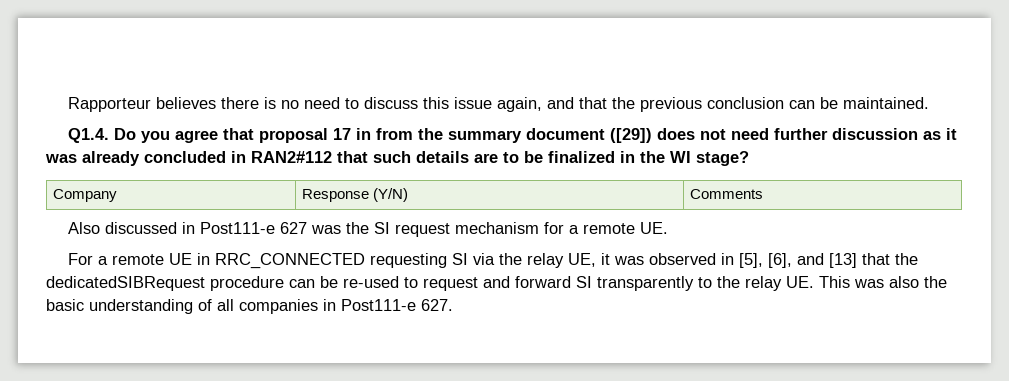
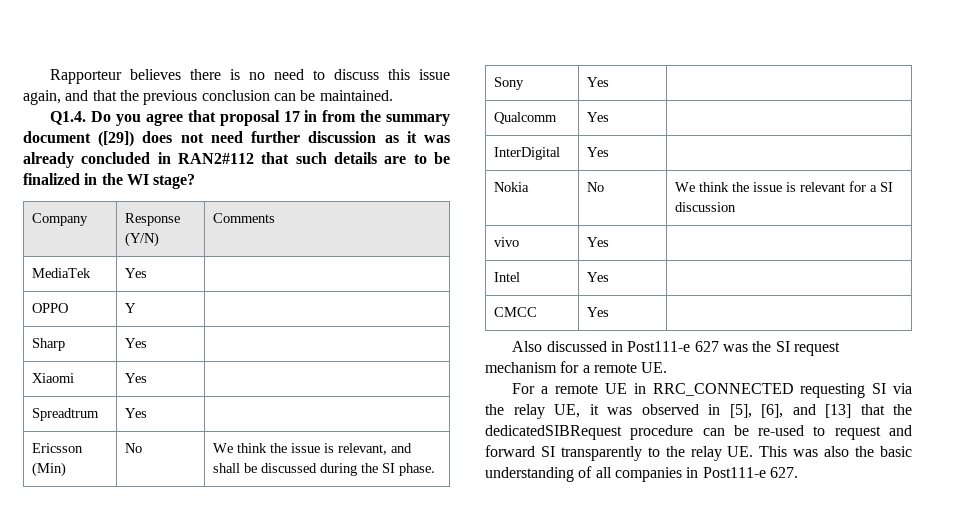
(763, 194) none -> [31,268,91,278] [124,268,147,278] [31,303,68,313] [124,303,136,313] [31,338,65,351] [124,338,147,348] [31,373,74,383] [124,373,147,383] [31,408,99,421] [124,408,147,418] [31,443,83,453] [31,462,66,477] [124,443,142,453] [212,443,412,455] [212,463,435,476] [493,77,524,90] [586,77,609,87] [493,112,557,124] [586,112,609,122] [493,147,560,160] [586,147,609,157] [493,182,529,192] [586,182,604,192] [674,181,893,192] [674,202,736,212] [493,237,519,247] [586,237,609,247] [493,272,520,282] [586,272,609,282] [493,307,537,317] [586,307,609,317] // MediaTek | Yes | // OPPO | Y | // Sharp | Yes | // Xiaomi | Yes | // Spreadtrum | Yes | // Ericsson (Min) | No | We think the issue is relevant, and shall be discussed during the SI phase. // Sony | Yes | // Qualcomm | Yes | // InterDigital | Yes | // Nokia | No | We think the issue is relevant for a SI discussion // vivo | Yes | // Intel | Yes | // CMCC | Yes |

